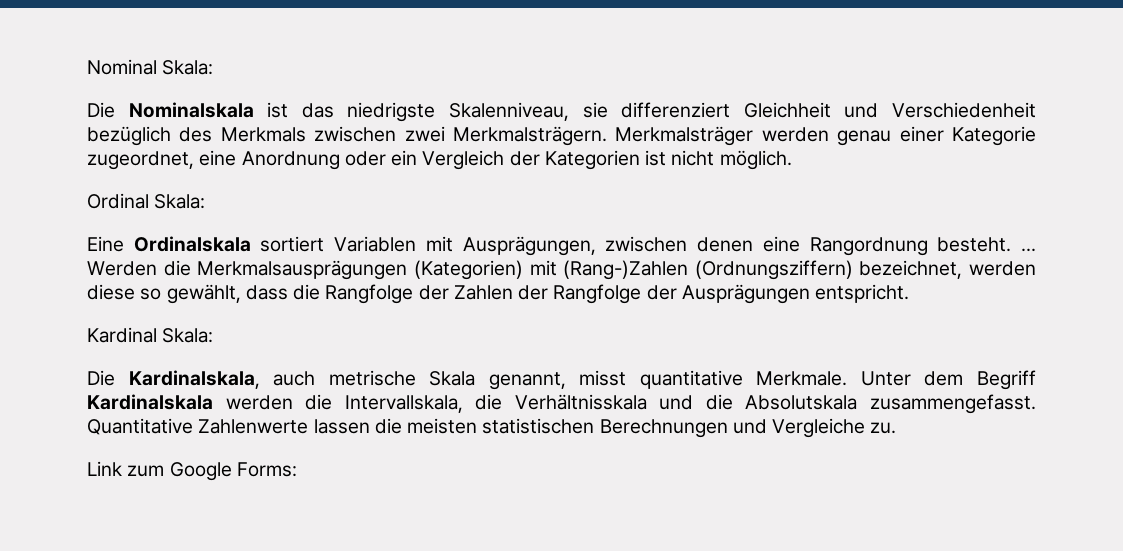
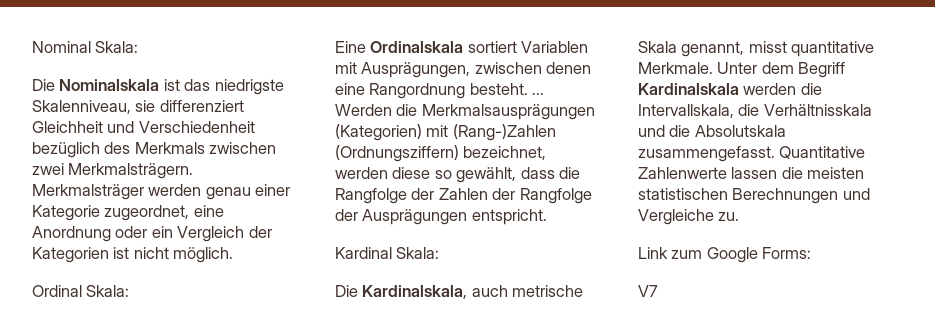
(297, 469) none -> [638,285,658,297] // V7

